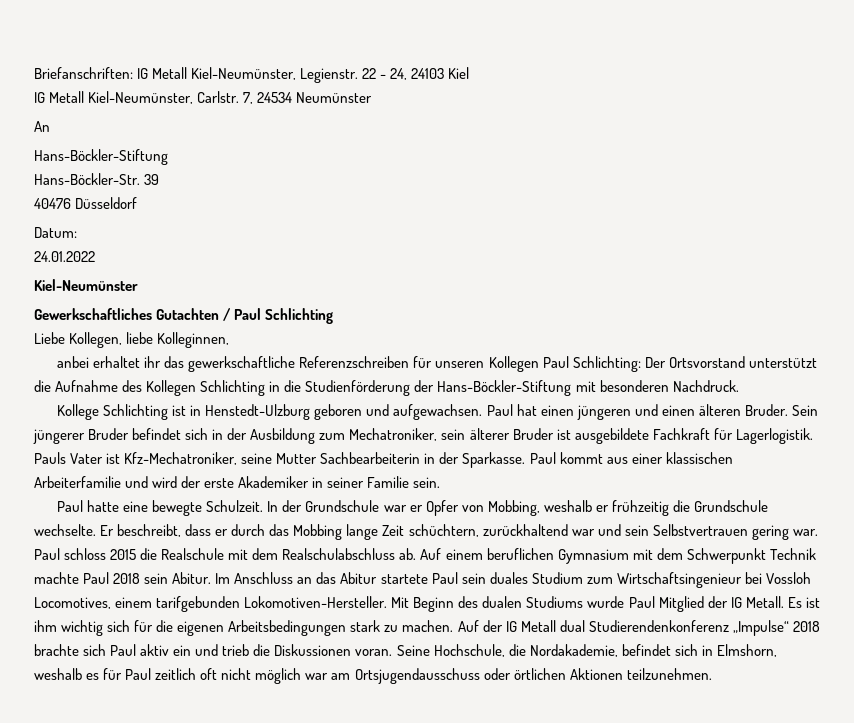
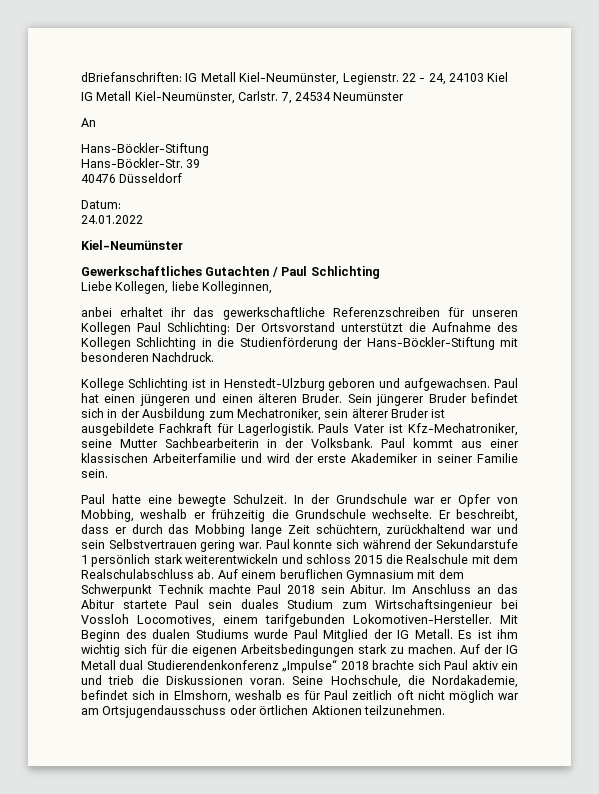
[34,67,133,79] Briefanschriften: -> [81,72,182,82] dBriefanschriften:
[462,452,526,468] Sparkasse. -> [311,438,373,448] Volksbank.
(60, 554) none -> [293,539,518,549] [81,554,303,567] konnte sich während der Sekundarstufe 1 persönlich stark weiterentwickeln und

